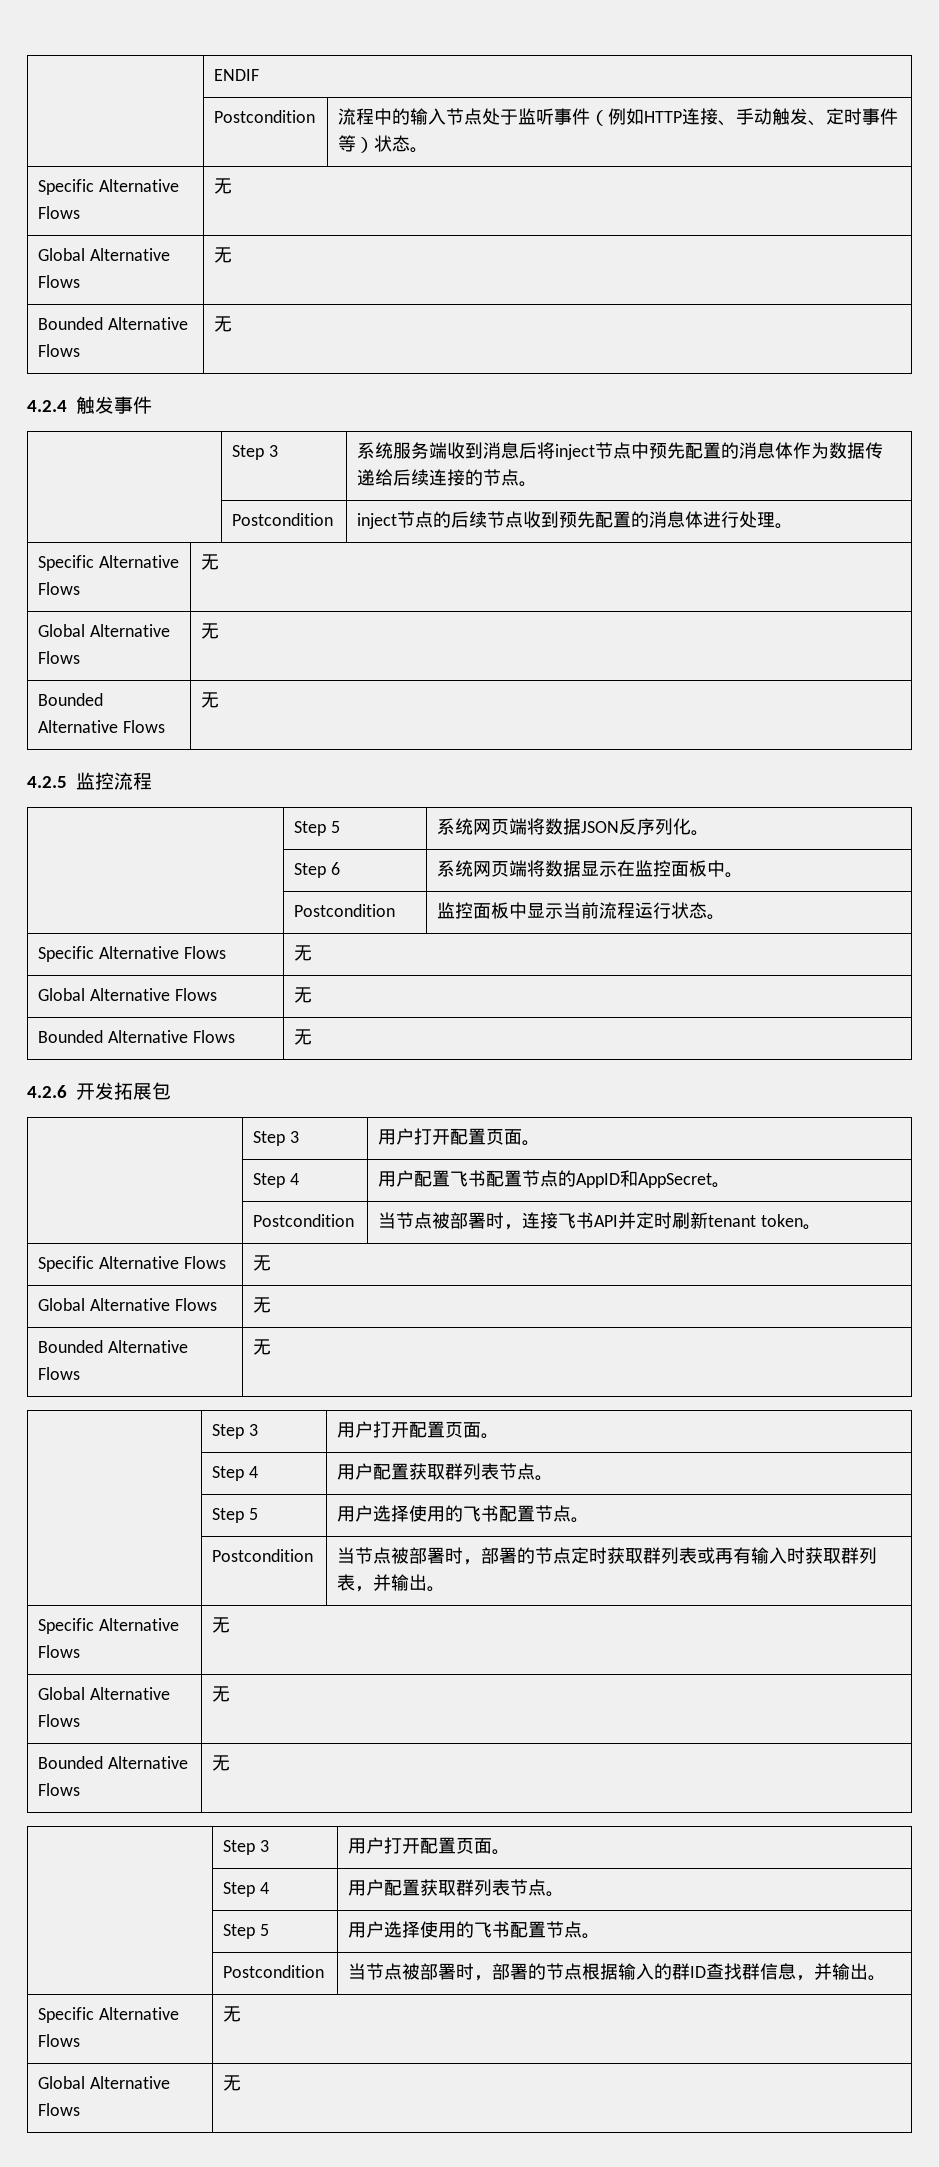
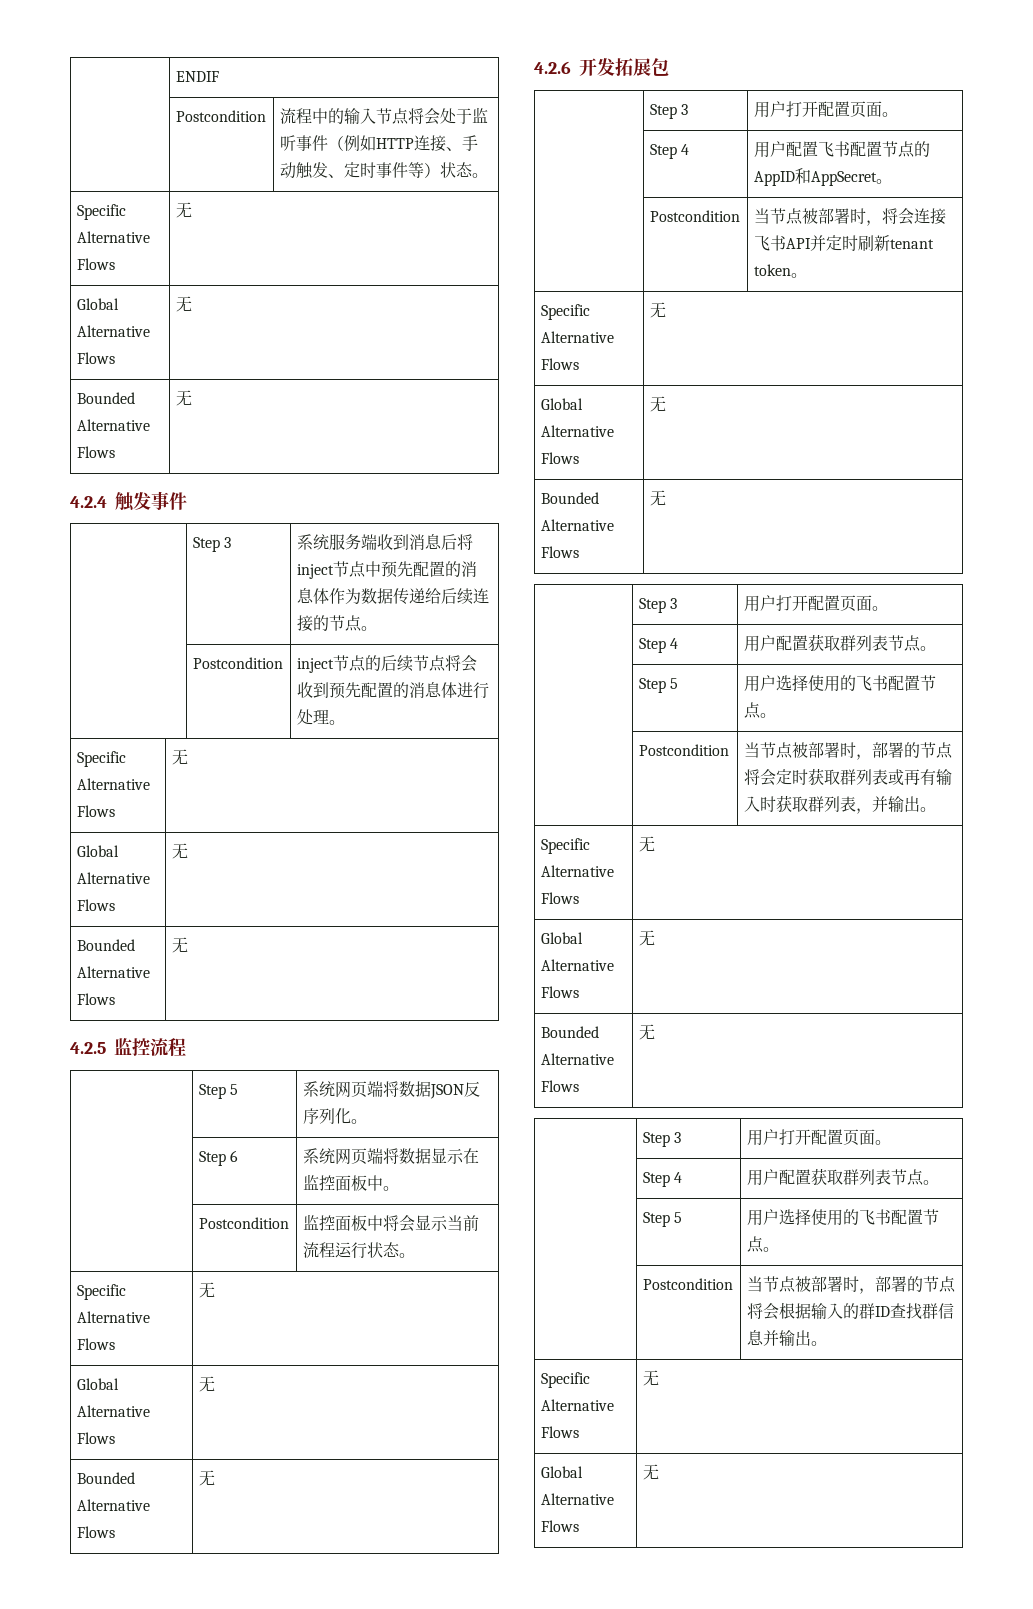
(483, 116) none -> [407,108,440,125] 将会
(524, 519) none -> [444,655,477,672] 将会
(528, 910) none -> [382,1215,415,1232] 将会
(523, 1227) none -> [881,208,914,225] 将会
(572, 1555) none -> [743,769,776,786] 将会
(583, 1971) none -> [746,1303,779,1320] 将会
[796,1975,815,1981] ， -> (764, 1337) none

